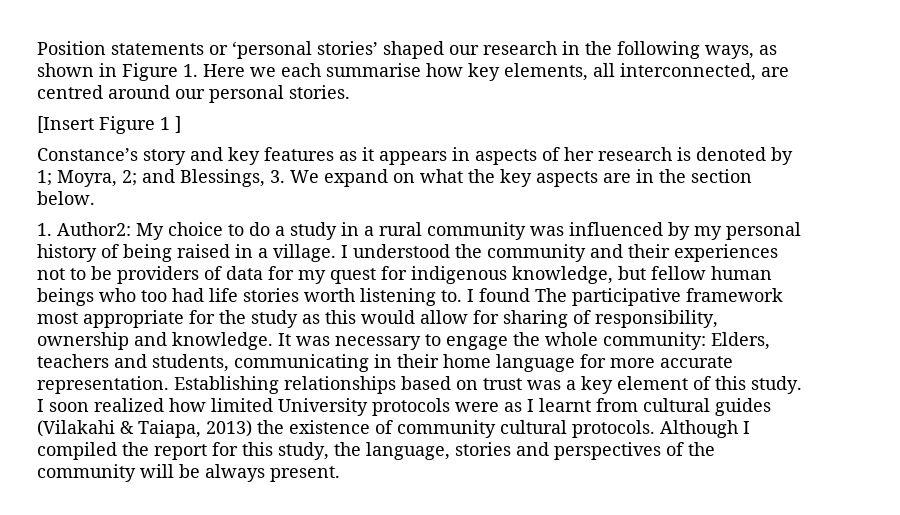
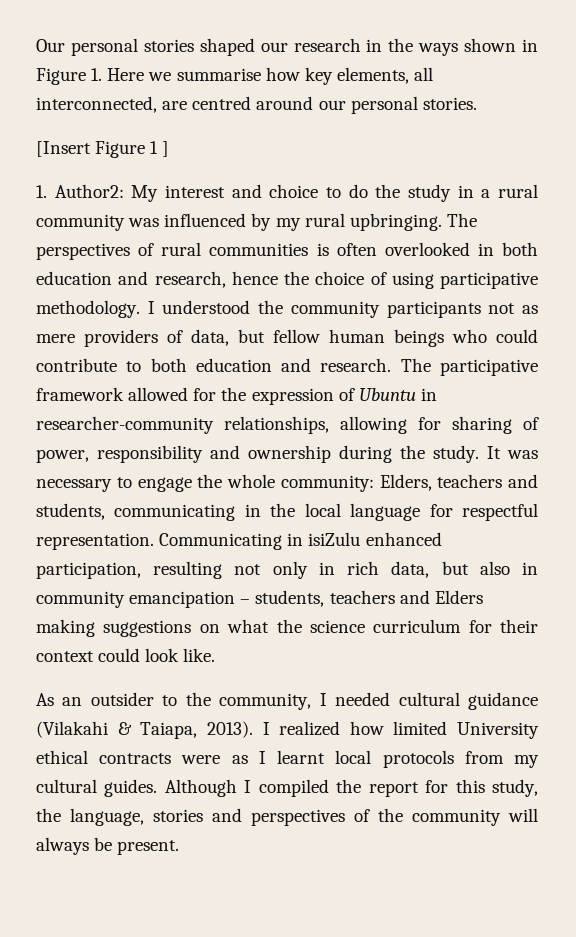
[37,41,378,59] Position statements or ‘personal stories’ -> [36,38,194,56] Our personal stories
[617,41,777,59] following ways, as -> [418,43,459,56] ways
[281,63,321,77] each -> (172, 76) none
[37,147,793,165] [37,169,752,187] [37,191,95,205] // Constance’s story and key features as it appears in aspects of her research is denoted by 1; Moyra, 2; and Blessings, 3. We expand on what the key aspects are in the section below. -> (170, 149) none
(164, 231) none -> [165,184,262,198] interest and
[275,226,285,236] a -> [375,184,401,198] the
[726,222,801,240] [37,244,778,262] [37,266,613,284] personal history of being raised in a village. I understood the community and their experiences not to be providers of data for my quest for indigenous knowledge, -> [304,213,477,231] [36,242,538,260] [36,271,538,289] [36,300,538,318] [36,329,229,347] rural upbringing. The perspectives of rural communities is often overlooked in both education and research, hence the choice of using participative methodology. I understood the community participants not as mere providers of data,
[141,288,783,306] [37,310,718,328] [37,332,273,350] too had life stories worth listening to. I found The participative framework most appropriate for the study as this would allow for sharing of responsibility, ownership and knowledge. -> [496,329,538,343] [36,358,538,376] [36,387,437,405] [36,416,539,434] [36,445,479,463] could contribute to both education and research. The participative framework allowed for the expression of Ubuntu in researcher-community relationships, allowing for sharing of power, responsibility and ownership during the study.
[397,354,733,372] [37,376,802,394] [37,399,89,412] their home language for more accurate representation. Establishing relationships based on trust was a key element of this study. I soon -> [270,503,539,521] [36,532,442,550] [36,561,538,579] [36,590,483,608] [36,619,538,637] [36,648,216,662] [36,692,538,710] [36,721,270,739] the local language for respectful representation. Communicating in isiZulu enhanced participation, resulting not only in rich data, but also in community emancipation – students, teachers and Elders making suggestions on what the science curriculum for their context could look like. // As an outsider to the community, I needed cultural guidance (Vilakahi & Taiapa, 2013). I
[372,398,450,416] protocols -> [36,750,172,764] ethical contracts
[596,398,771,416] [37,420,655,438] from cultural guides (Vilakahi & Taiapa, 2013) the existence of community cultural protocols. -> [335,750,539,768] [36,779,158,797] local protocols from my cultural guides.
[179,464,265,482] be always -> [36,837,113,855] always be

